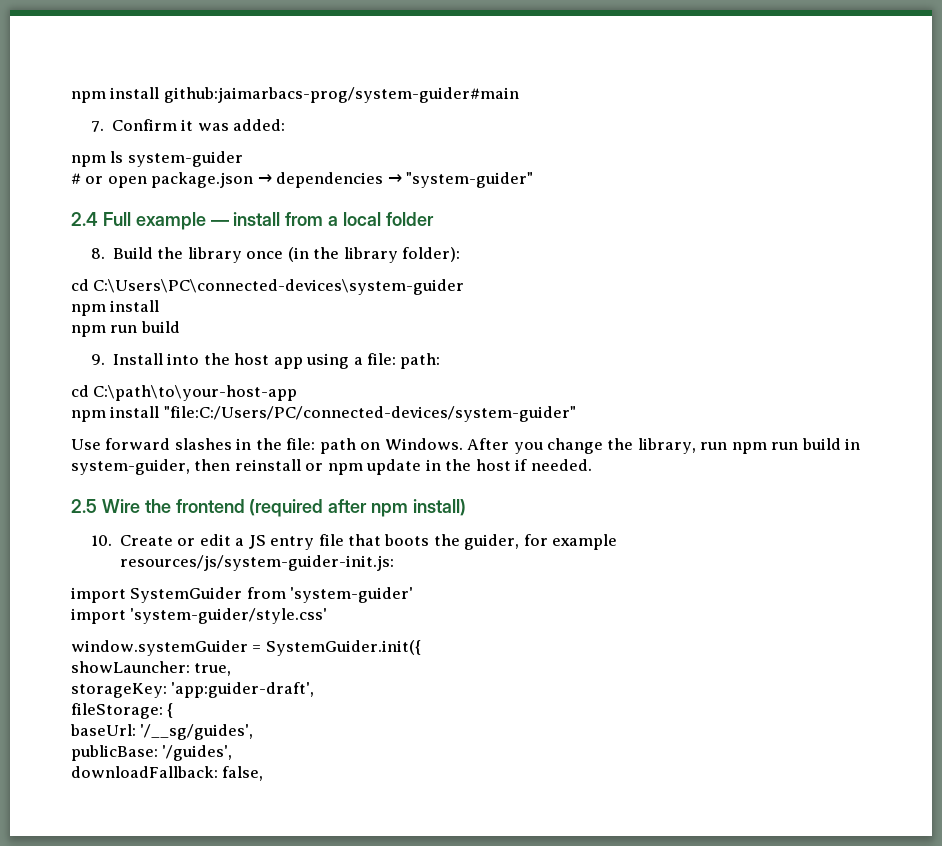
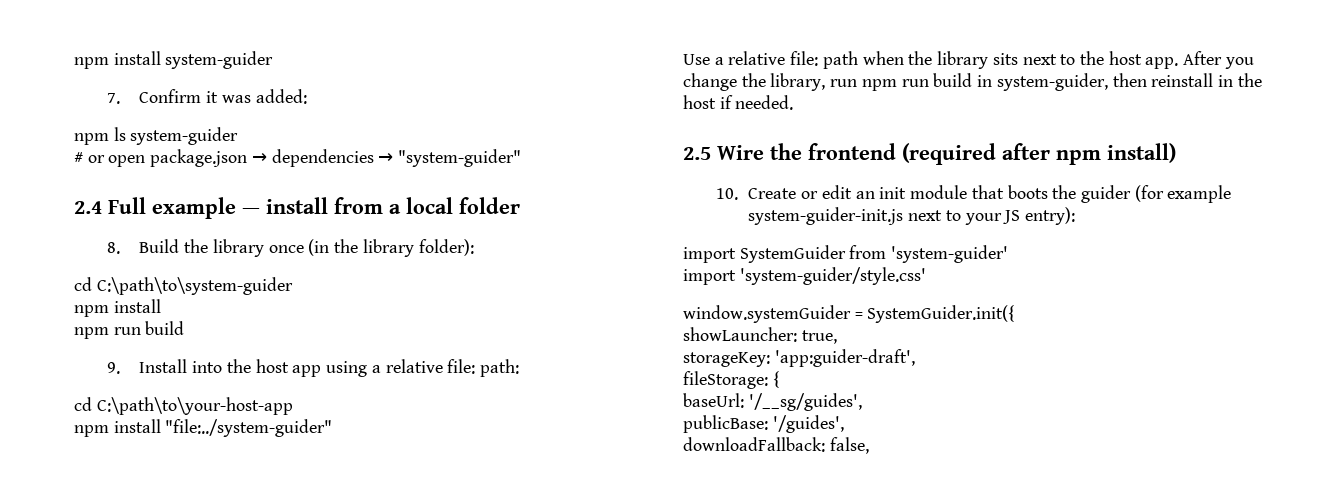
[71,87,519,103] npm install github:jaimarbacs-prog/system-guider#main -> [74,51,274,69] npm install system-guider
[93,279,465,295] C:\Users\PC\connected-devices\system-guider -> [96,277,293,295] C:\path\to\system-guider
(363, 361) none -> [385,359,443,373] relative
[163,406,576,422] "file:C:/Users/PC/connected-devices/system-guider" -> [165,419,333,437] "file:../system-guider"
[105,438,463,454] forward slashes in the file: path on Windows. -> [714,51,1179,69] a relative file: path when the library sits next to the host app.
[305,459,422,475] or npm update -> (1214, 80) none
[235,534,618,550] [119,555,394,571] a JS entry file that boots the guider, for example resources/js/system-guider-init.js: -> [855,185,1232,203] [748,207,1076,225] an init module that boots the guider (for example system-guider-init.js next to your JS entry):

